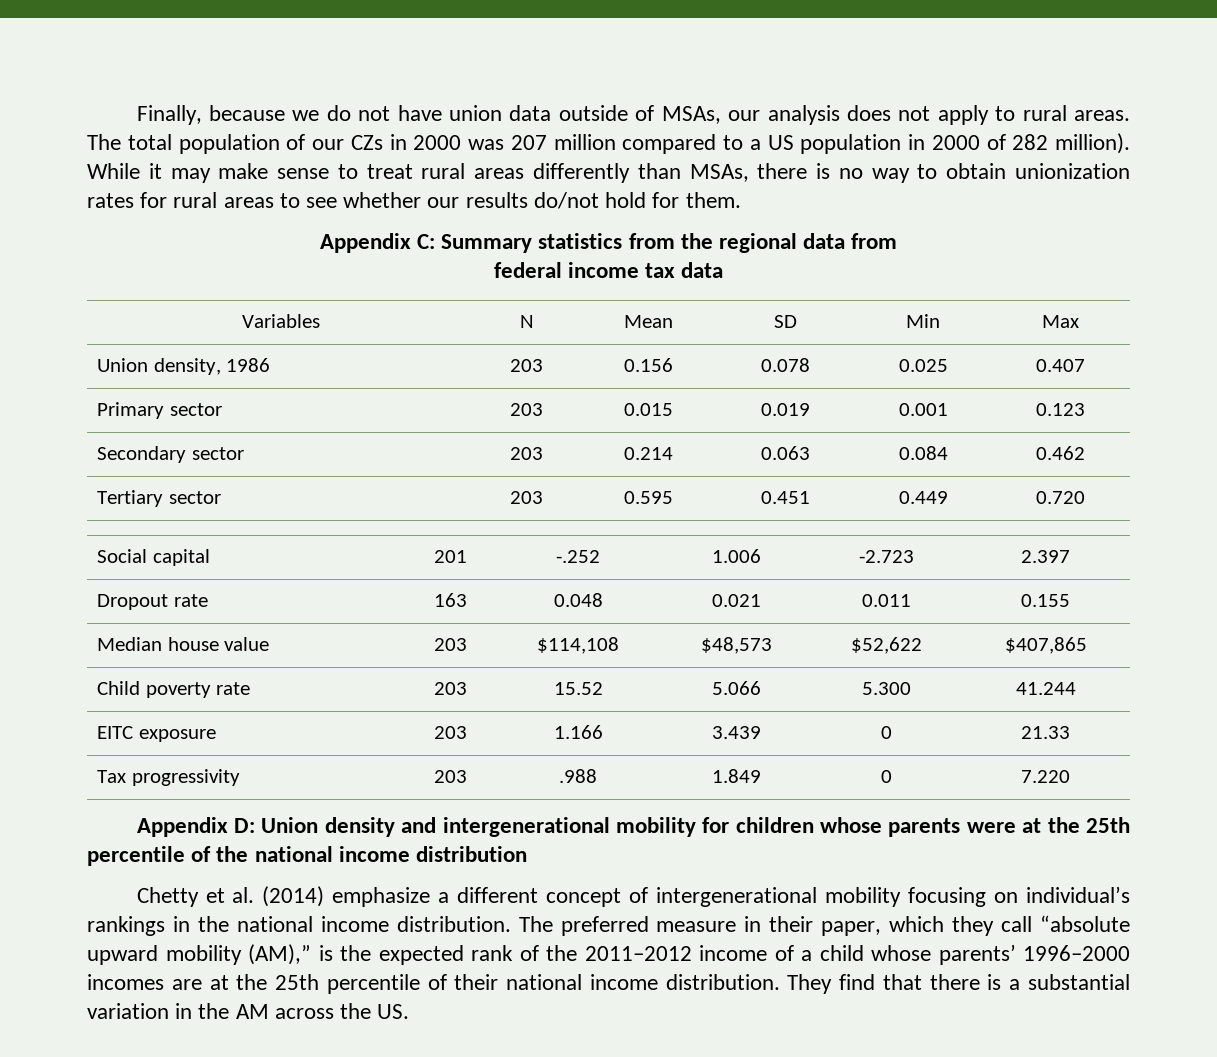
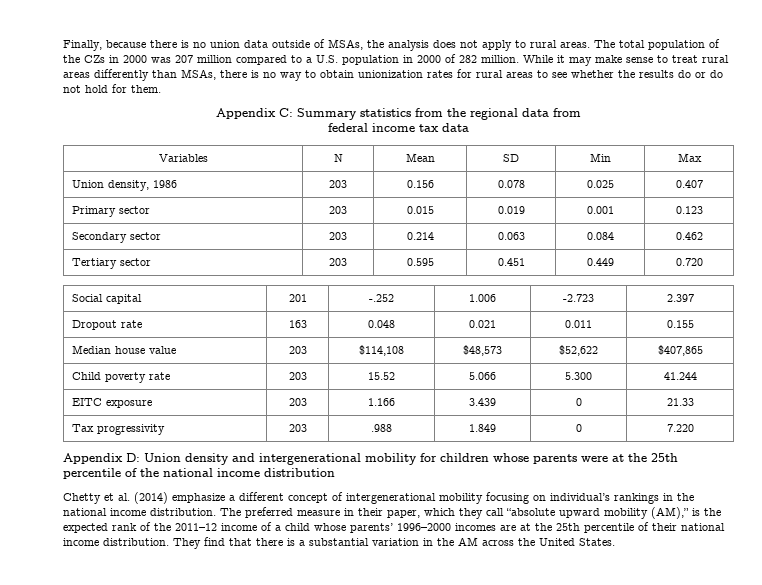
[292,105,442,121] we do not have -> [150,40,206,48] there is no
[728,110,761,121] our -> [367,40,384,48] the
[312,139,344,150] our -> [63,55,80,63] the
[767,135,794,150] US -> [316,55,338,63] U.S.
[1055,133,1130,154] million). -> [481,55,519,63] million.
[427,192,599,209] our results do/not -> [618,70,723,78] [63,85,81,93] the results do or do not
[584,946,692,961] 2011–2012 -> [175,523,217,531] 2011–12
[377,1004,410,1019] US. -> [539,538,615,546] United States.

